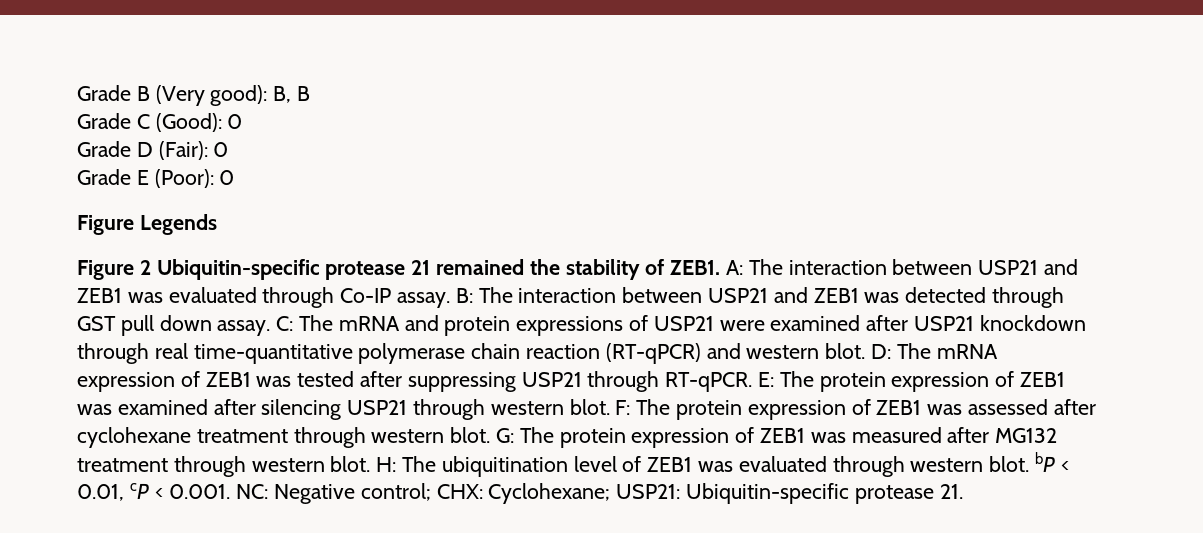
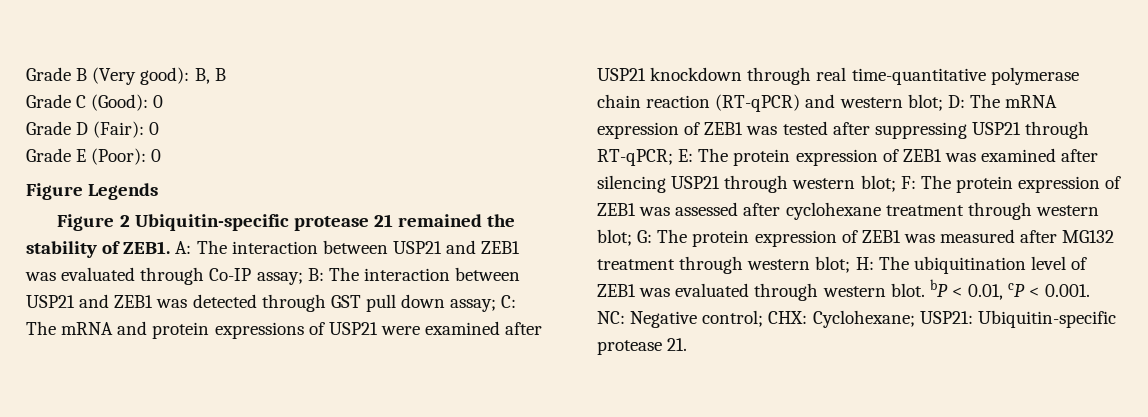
[397,292,451,308] assay. -> [256,272,303,285] assay;
[217,320,271,336] assay. -> [450,299,497,312] assay;
[825,343,866,359] blot. -> [907,94,943,111] blot;
[665,372,753,392] RT-qPCR. -> [597,149,673,166] RT-qPCR;
[569,399,610,415] blot. -> [860,175,896,192] blot;
[450,427,491,443] blot. -> [597,229,632,246] blot;
[330,456,371,472] blot. -> [815,256,851,273] blot;

